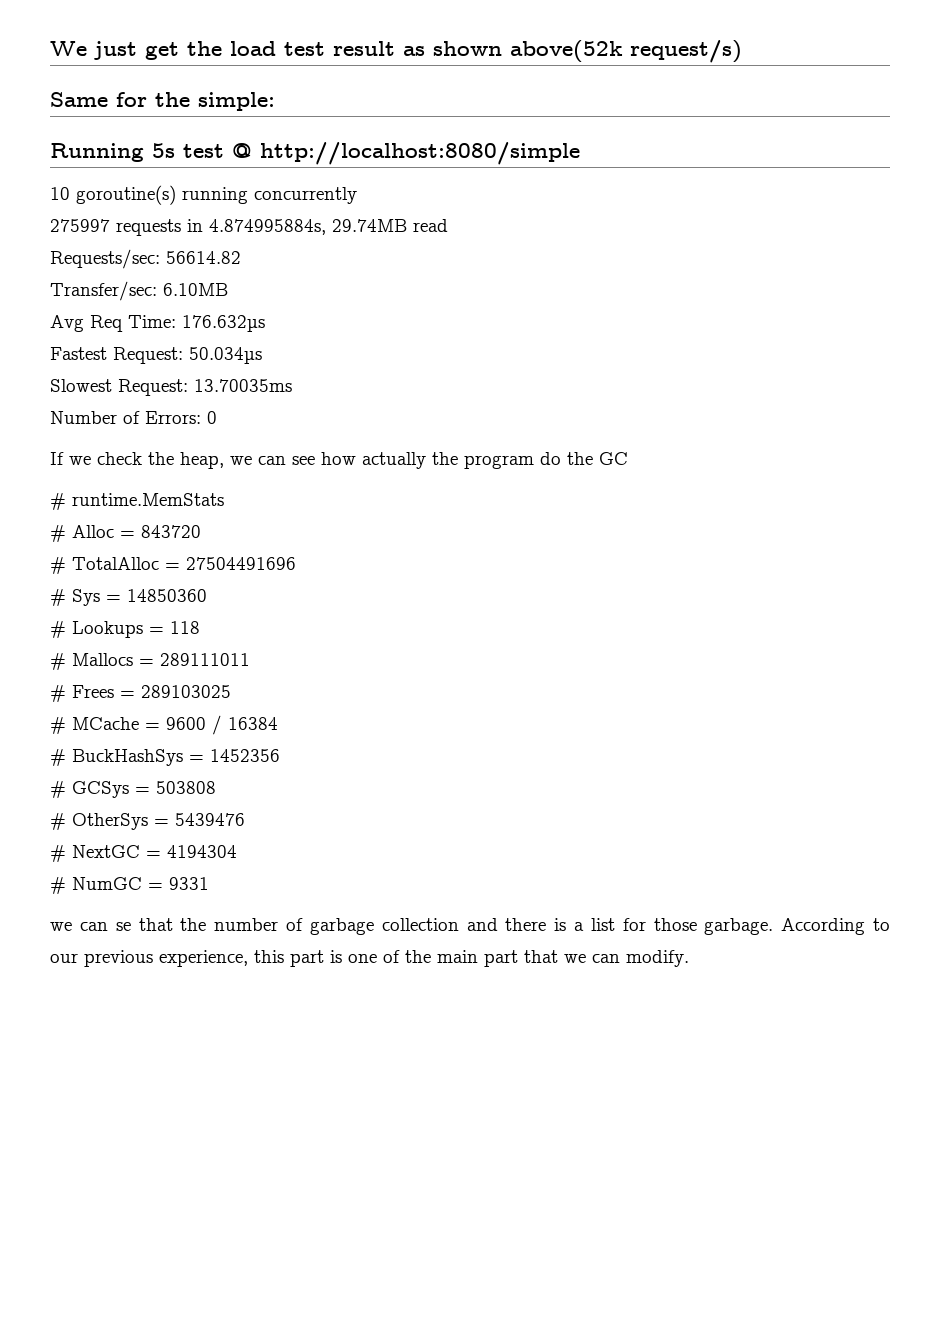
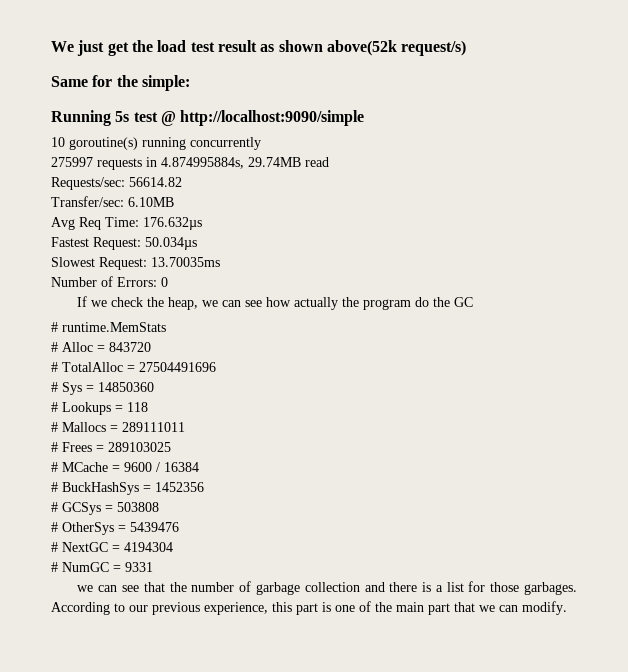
[260,142,580,165] http://localhost:8080/simple -> [180,110,365,126] http://localhost:9090/simple
[115,922,131,931] se -> [121,585,139,592] see
[704,918,774,935] garbage. -> [524,582,578,595] garbages.

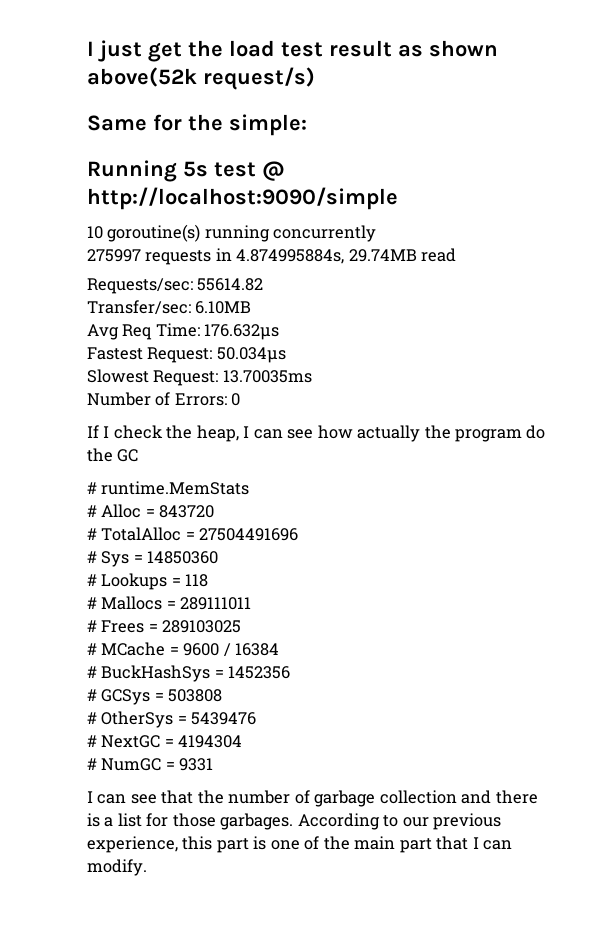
[51,41,74,52] We -> [87,41,94,56] I
[129,177,182,187] 56614.82 -> [197,278,264,291] 55614.82
[91,300,108,307] we -> [103,426,110,438] I
[202,300,219,307] we -> [243,426,250,438] I
[77,585,94,592] we -> [87,791,93,803] I
[479,605,495,612] we -> [472,837,479,849] I

